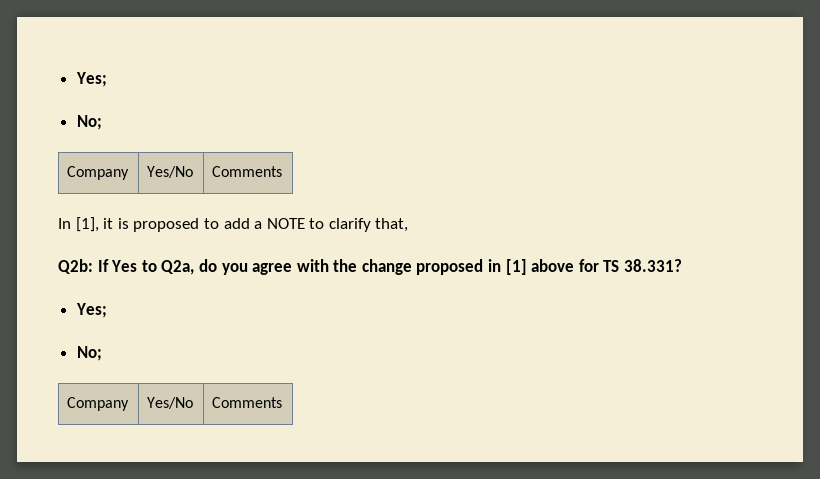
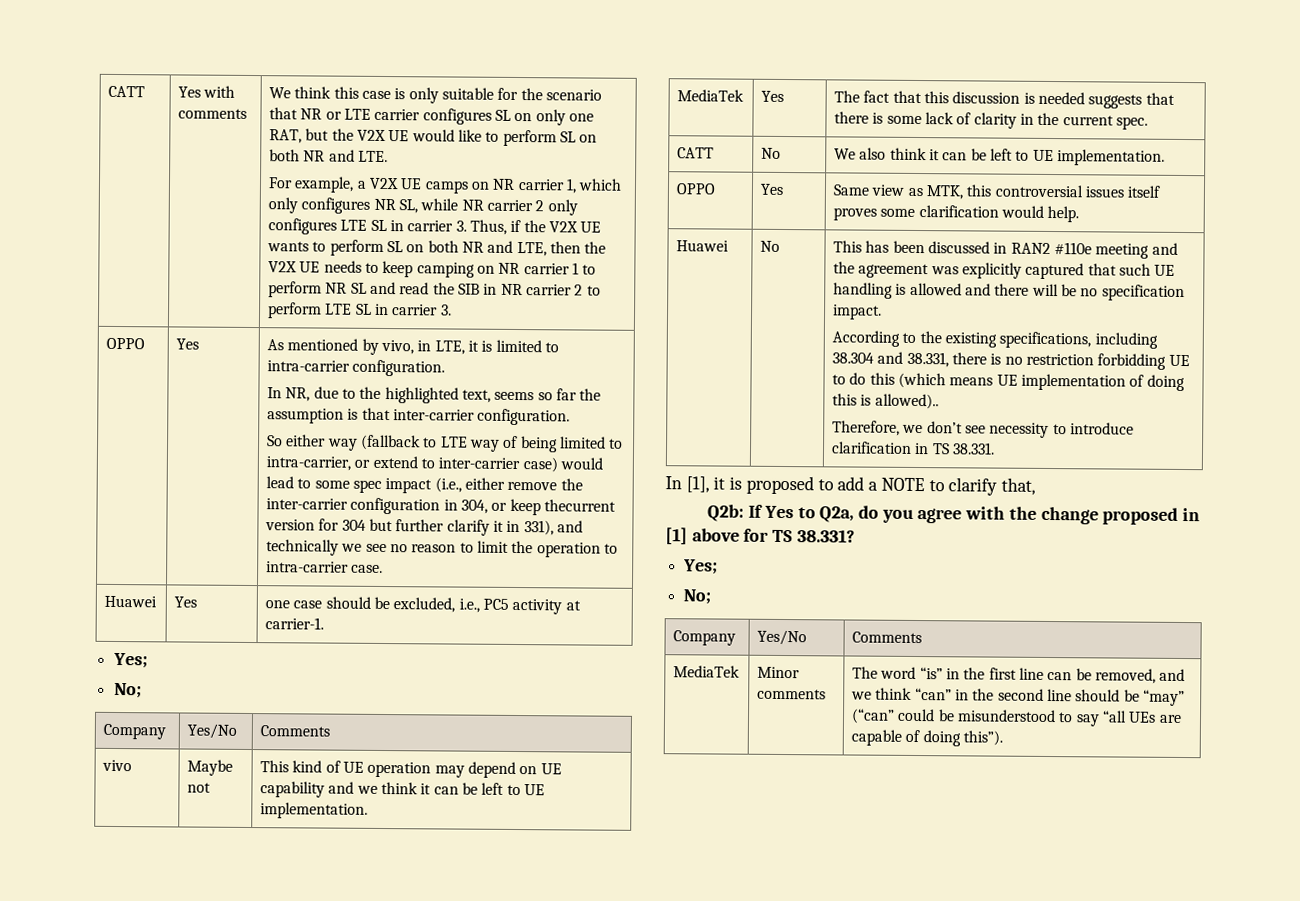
[75,72,107,87] [76,115,102,130] [67,166,130,180] [147,166,194,178] [212,166,283,177] Yes; // No; // Company | Yes/No | Comments -> [108,85,146,98] [178,85,236,98] [178,108,248,119] [269,86,603,104] [269,107,595,126] [269,128,598,147] [269,149,389,163] [268,176,623,194] [268,197,578,216] [268,218,602,235] [267,239,607,257] [268,260,597,278] [268,281,601,298] [267,302,452,319] [106,337,146,350] [176,338,200,350] [267,338,560,355] [267,359,446,377] [267,386,602,404] [267,407,571,426] [267,434,624,453] [266,455,604,473] [266,476,583,494] [266,497,617,516] [265,518,584,536] [266,539,619,558] [266,561,384,574] [104,595,158,608] [174,596,198,608] [265,596,581,615] [265,617,325,630] [113,652,149,669] [114,682,143,699] [103,723,167,740] [187,723,238,739] [260,725,331,737] [102,759,133,772] [187,759,234,776] [187,782,212,793] [260,760,562,779] [260,781,546,798] [260,802,369,819] [677,89,745,102] [761,90,785,103] [834,90,1175,109] [834,111,1149,130] [677,147,715,159] [761,147,782,159] [834,147,1166,166] [676,183,717,195] [760,183,785,195] [833,184,1162,200] [833,205,1080,223] [676,240,730,252] [760,240,781,252] [833,240,1178,259] [833,261,1176,280] [833,282,1185,302] [832,304,883,320] [832,330,1158,349] [832,351,1190,370] [832,372,1185,392] [832,393,939,410] [832,420,1135,438] [831,441,996,455] CATT | Yes with comments | We think this case is only suitable for the scenario that NR or LTE carrier configures SL on only one RAT, but the V2X UE would like to perform SL on both NR and LTE. // For example, a V2X UE camps on NR carrier 1, which only configures NR SL, while NR carrier 2 only configures LTE SL in carrier 3. Thus, if the V2X UE wants to perform SL on both NR and LTE, then the V2X UE needs to keep camping on NR carrier 1 to perform NR SL and read the SIB in NR carrier 2 to perform LTE SL in carrier 3. // OPPO | Yes | As mentioned by vivo, in LTE, it is limited to intra-carrier configuration. // In NR, due to the highlighted text, seems so far the assumption is that inter-carrier configuration. // So either way (fallback to LTE way of being limited to intra-carrier, or extend to inter-carrier case) would lead to some spec impact (i.e., either remove the inter-carrier configuration in 304, or keep thecurrent version for 304 but further clarify it in 331), and technically we see no reason to limit the operation to intra-carrier case. // Huawei | Yes | one case should be excluded, i.e., PC5 activity at carrier-1. // Yes; // No; // Company | Yes/No | Comments // vivo | Maybe not | This kind of UE operation may depend on UE capability and we think it can be left to UE implementation. // MediaTek | Yes | The fact that this discussion is needed suggests that there is some lack of clarity in the current spec. // CATT | No | We also think it can be left to UE implementation. // OPPO | Yes | Same view as MTK, this controversial issues itself proves some clarification would help. // Huawei | No | This has been discussed in RAN2 #110e meeting and the agreement was explicitly captured that such UE handling is allowed and there will be no specification impact. // According to the existing specifications, including 38.304 and 38.331, there is no restriction forbidding UE to do this (which means UE implementation of doing this is allowed).. // Therefore, we don’t see necessity to introduce clarification in TS 38.331.
(283, 402) none -> [673,665,741,678] [757,666,801,679] [757,688,827,700] [852,666,1186,684] [851,687,1186,707] [851,708,1182,727] [851,729,1004,747] // MediaTek | Minor comments | The word “is” in the first line can be removed, and we think “can” in the second line should be “may” (“can” could be misunderstood to say “all UEs are capable of doing this”).

